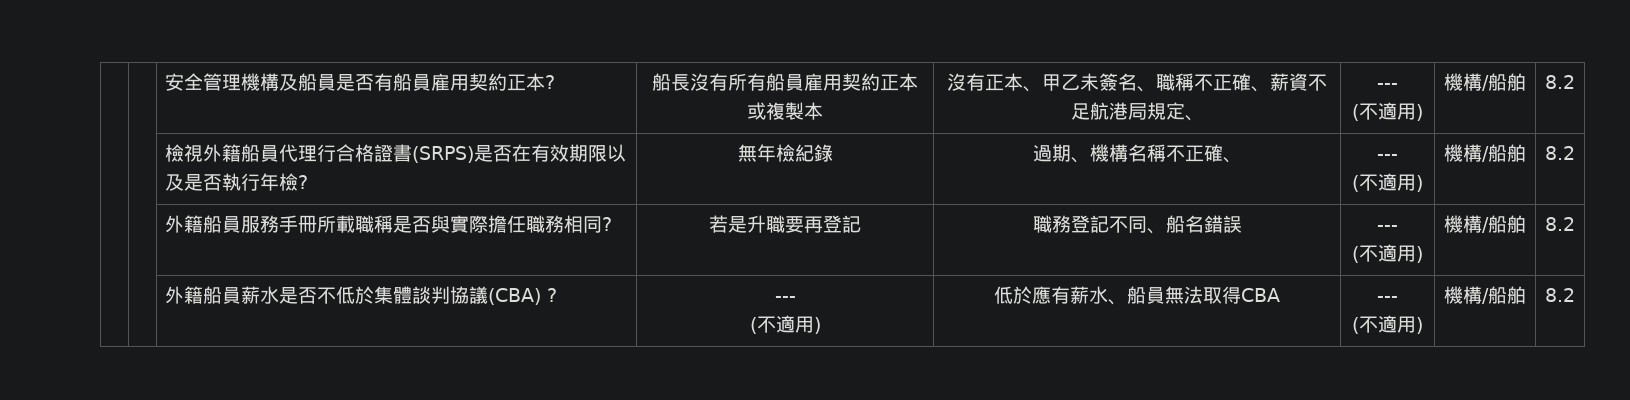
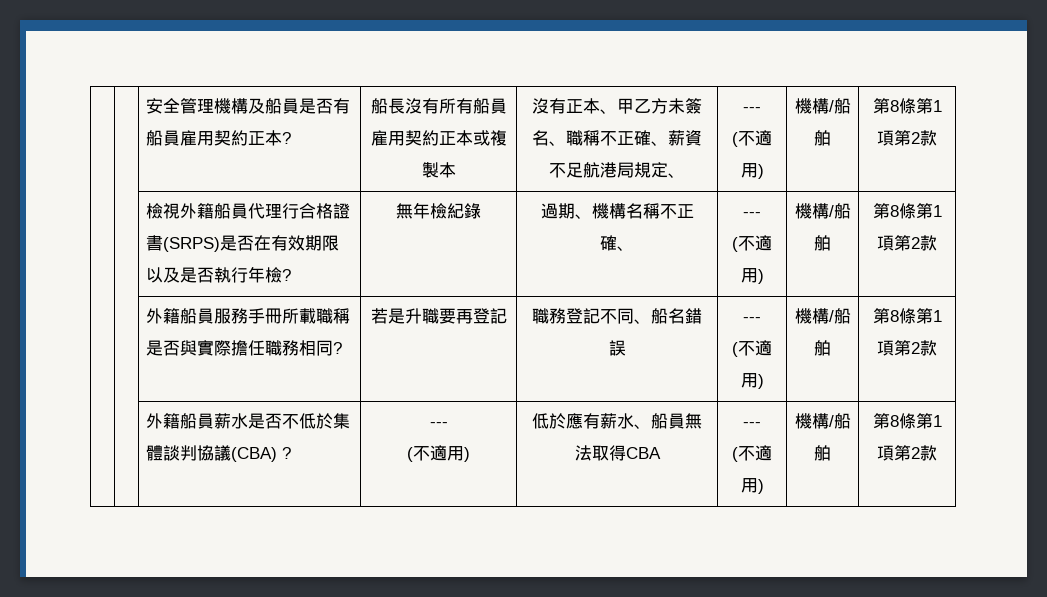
(1080, 82) none -> [651,98,668,114] 方
[1545,75,1575,89] 8.2 -> [872,98,942,114] [877,130,937,146] 第8條第1項第2款
[1545,146,1575,160] 8.2 -> [872,203,942,219] [877,235,937,251] 第8條第1項第2款
[1545,217,1575,231] 8.2 -> [872,308,942,324] [877,340,937,356] 第8條第1項第2款
[1545,288,1575,302] 8.2 -> [872,413,942,429] [877,445,937,461] 第8條第1項第2款

